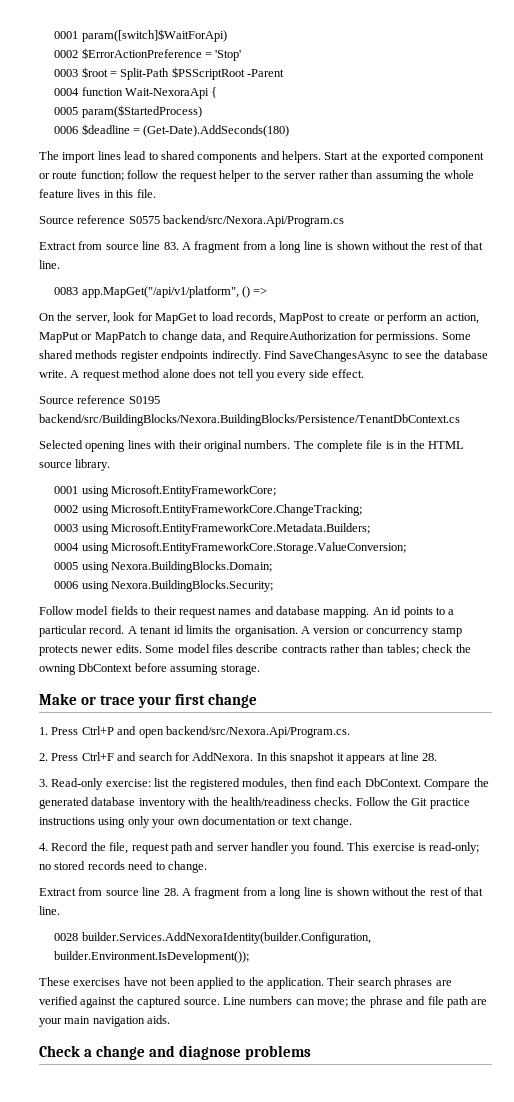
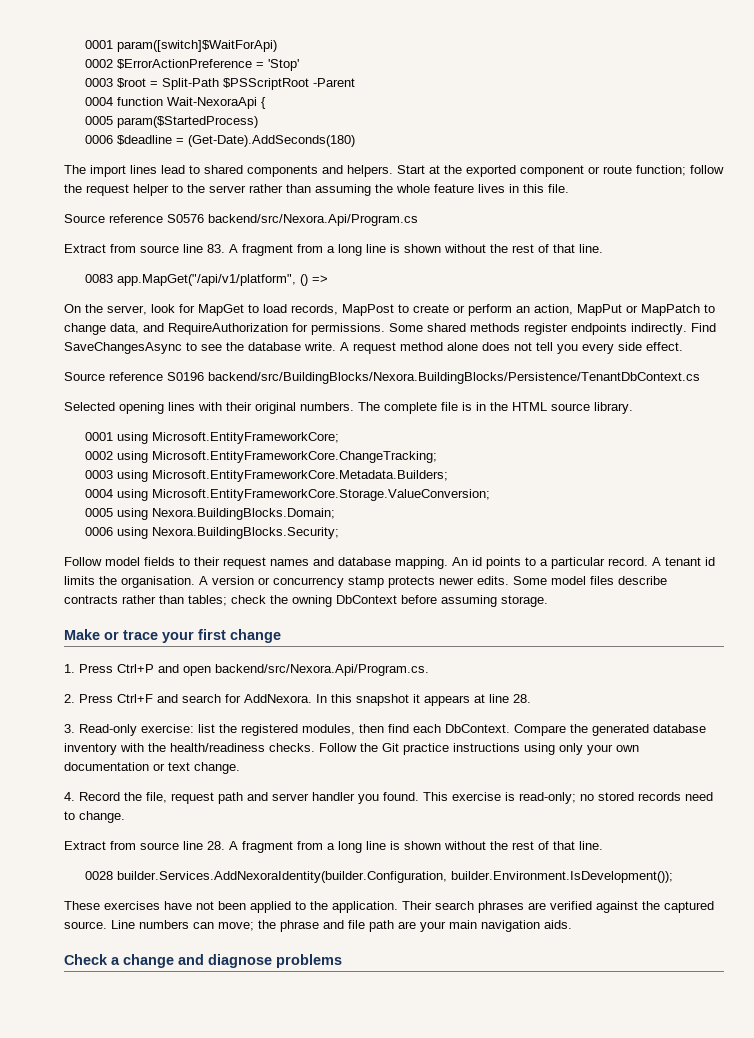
[128,216,160,224] S0575 -> [167,214,204,223] S0576
[128,396,160,404] S0195 -> [167,372,204,381] S0196

